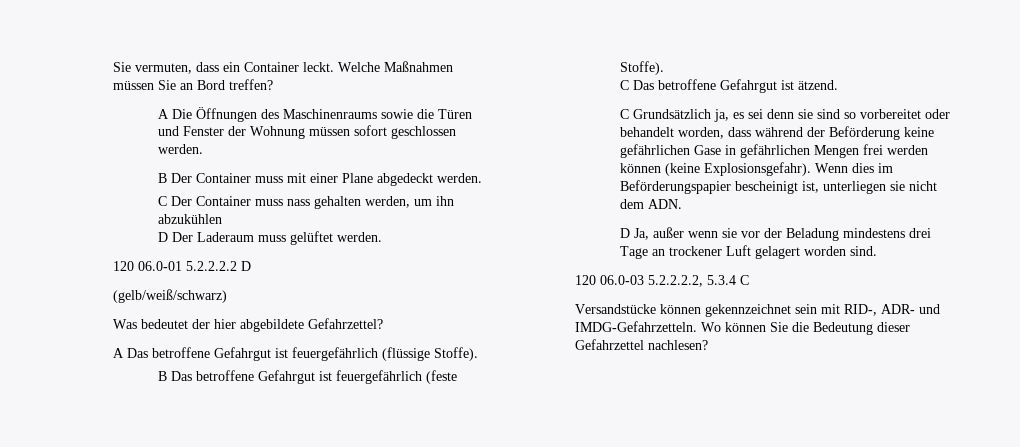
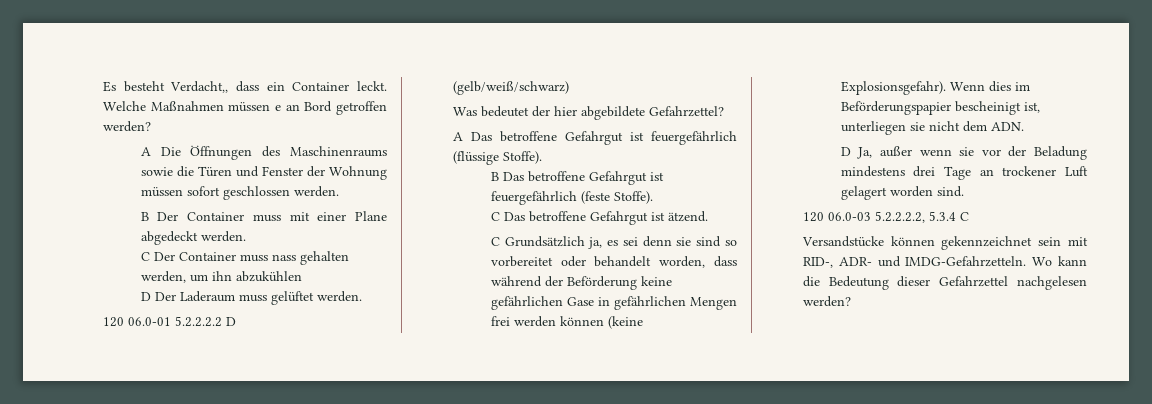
[113,62,193,74] Sie vermuten, -> [102,81,229,93] Es besteht Verdacht,,
[158,80,177,90] Sie -> [274,105,281,111] e
[229,79,274,90] treffen? -> [336,101,387,115] [102,121,151,132] getroffen werden?
[725,322,789,332] können Sie -> [1058,256,1087,266] kann
[648,340,709,350] nachlesen? -> [1017,276,1087,290] [802,296,851,307] nachgelesen werden?

